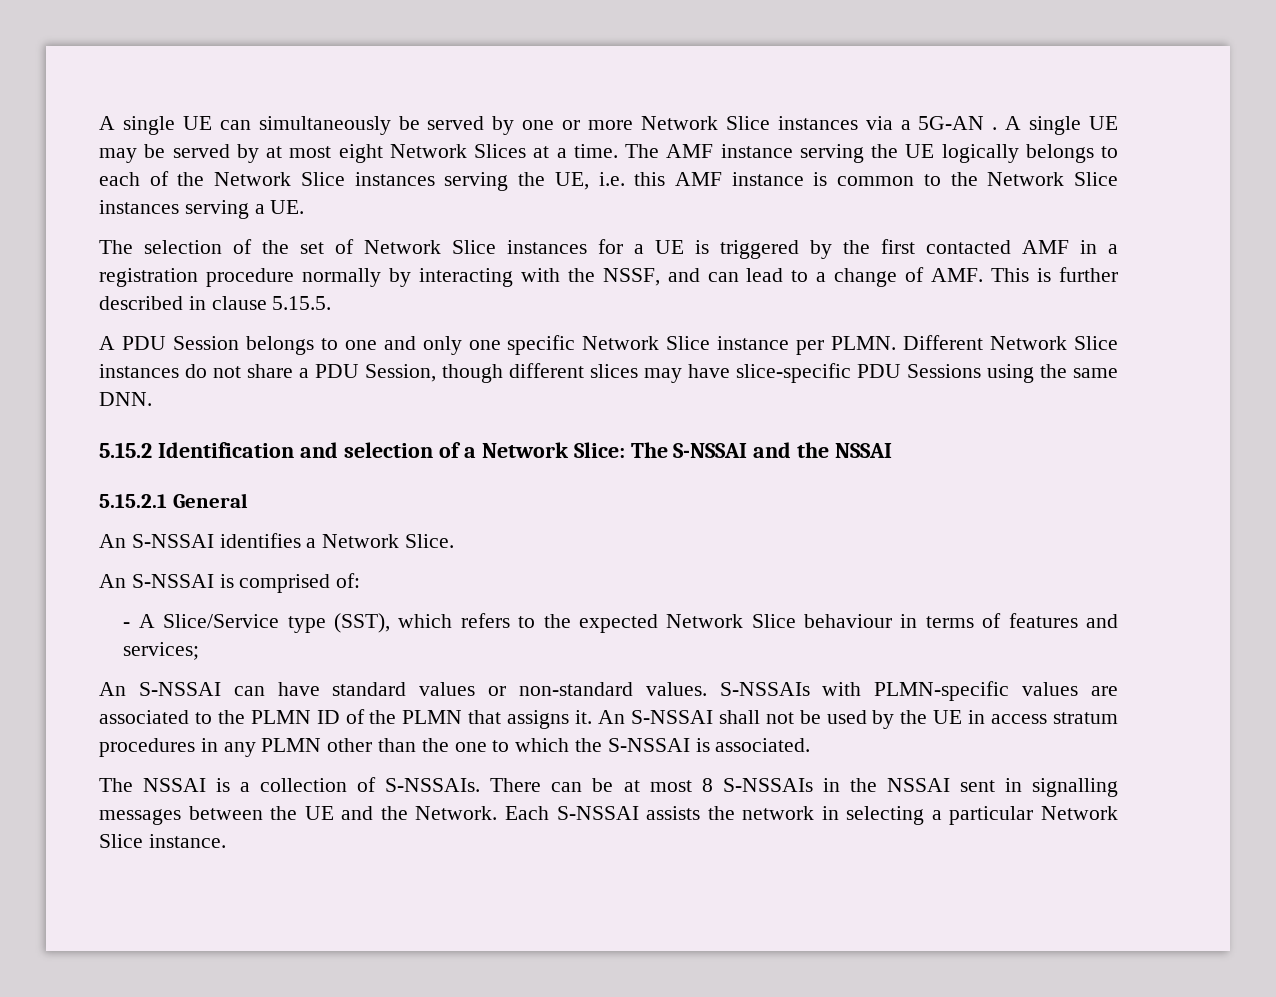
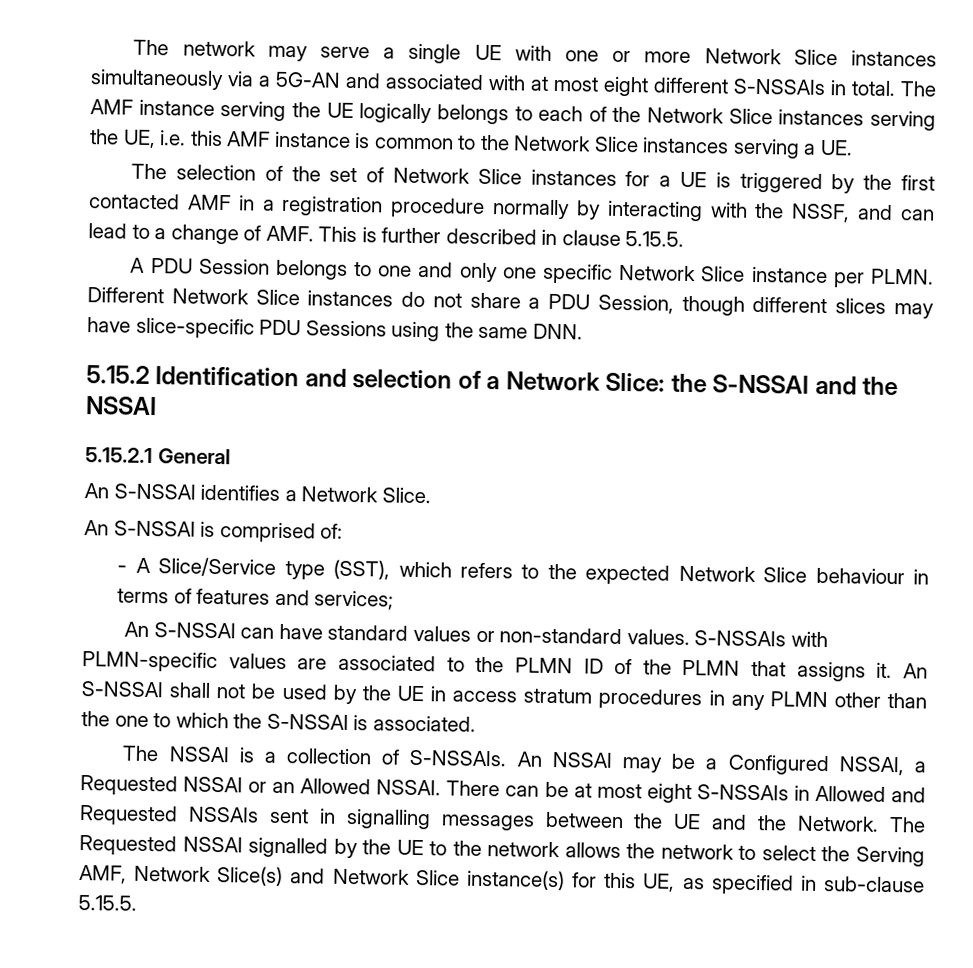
[99,116,515,135] A single UE can simultaneously be served by -> [133,39,552,64] The network may serve a single UE with
(858, 123) none -> [90,69,224,91] simultaneously
[992,116,1118,135] [99,144,618,163] . A single UE may be served by at most eight Network Slices at a time. -> [345,72,896,97] and associated with at most eight different S-NSSAIs in total.
[630,442,668,458] The -> [670,373,707,393] the
(481, 785) none -> [516,751,926,776] [80,775,442,796] An NSSAI may be a Configured NSSAI, a Requested NSSAI or an Allowed NSSAI.
[701,778,950,792] 8 S-NSSAIs in the NSSAI -> [646,783,927,804] [79,805,259,826] eight S-NSSAIs in Allowed and Requested NSSAIs
[504,806,1118,825] [99,834,226,848] Each S-NSSAI assists the network in selecting a particular Network Slice instance. -> [888,817,926,833] [79,835,925,867] [79,865,926,895] [78,894,137,911] The Requested NSSAI signalled by the UE to the network allows the network to select the Serving AMF, Network Slice(s) and Network Slice instance(s) for this UE, as specified in sub-clause 5.15.5.

